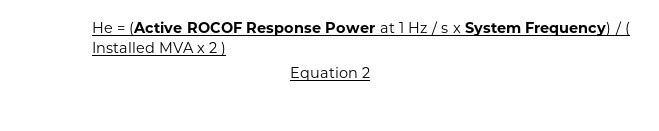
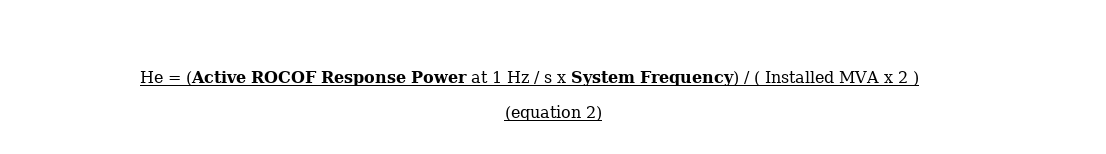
[289,67,370,81] Equation 2 -> [504,105,602,121] (equation 2)

